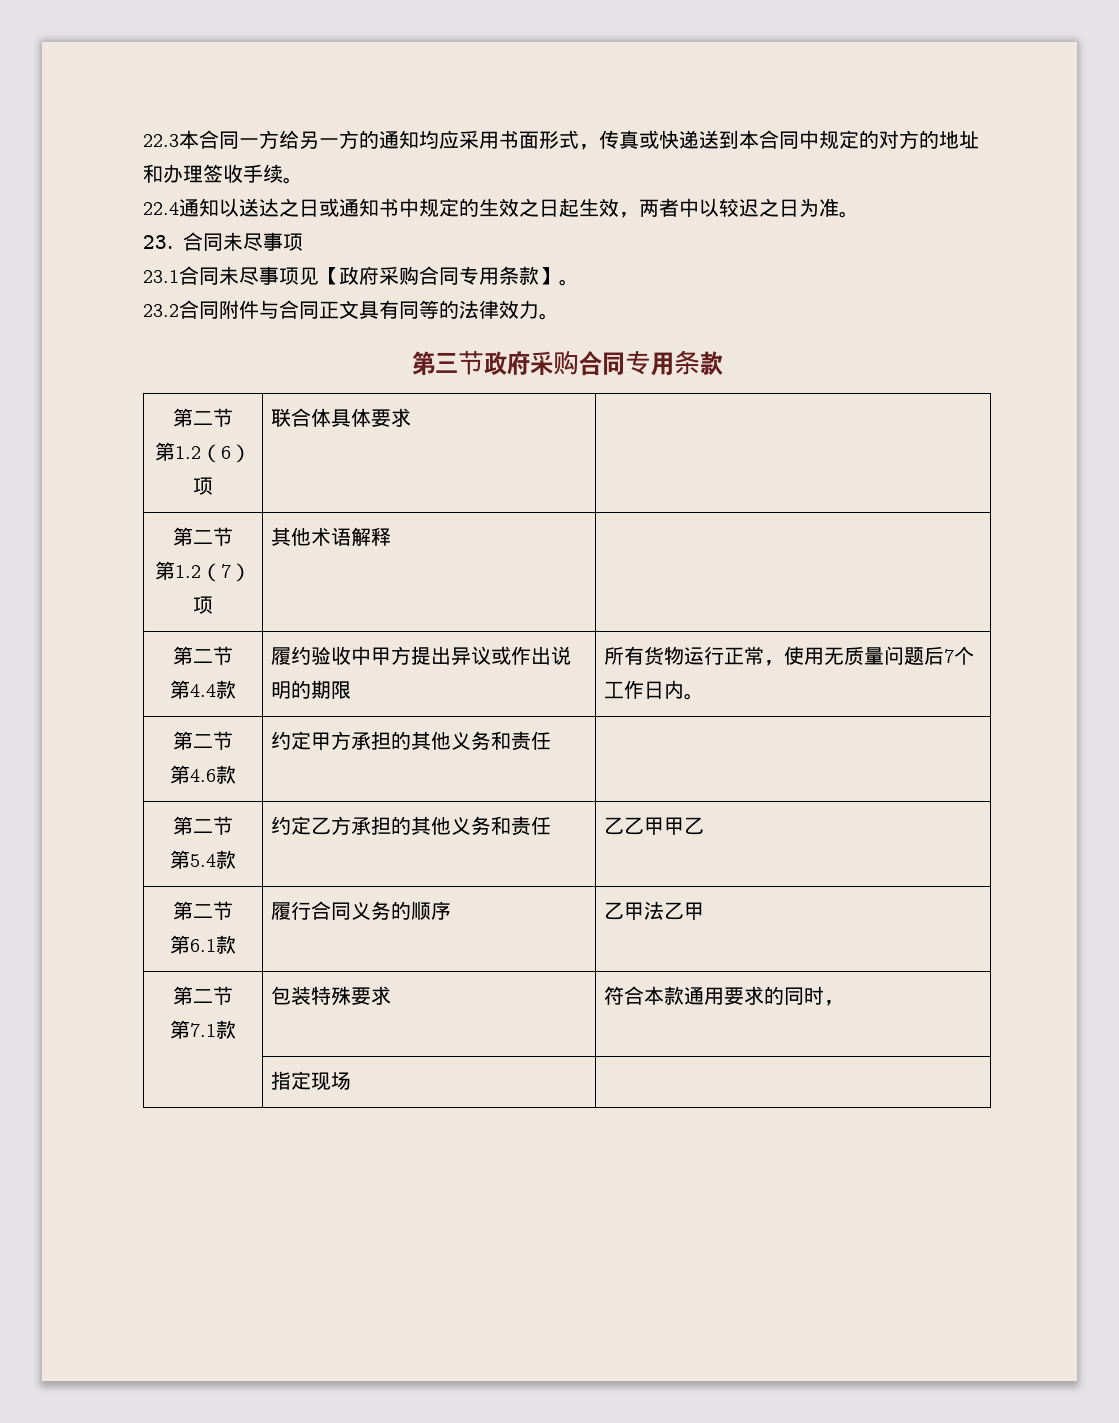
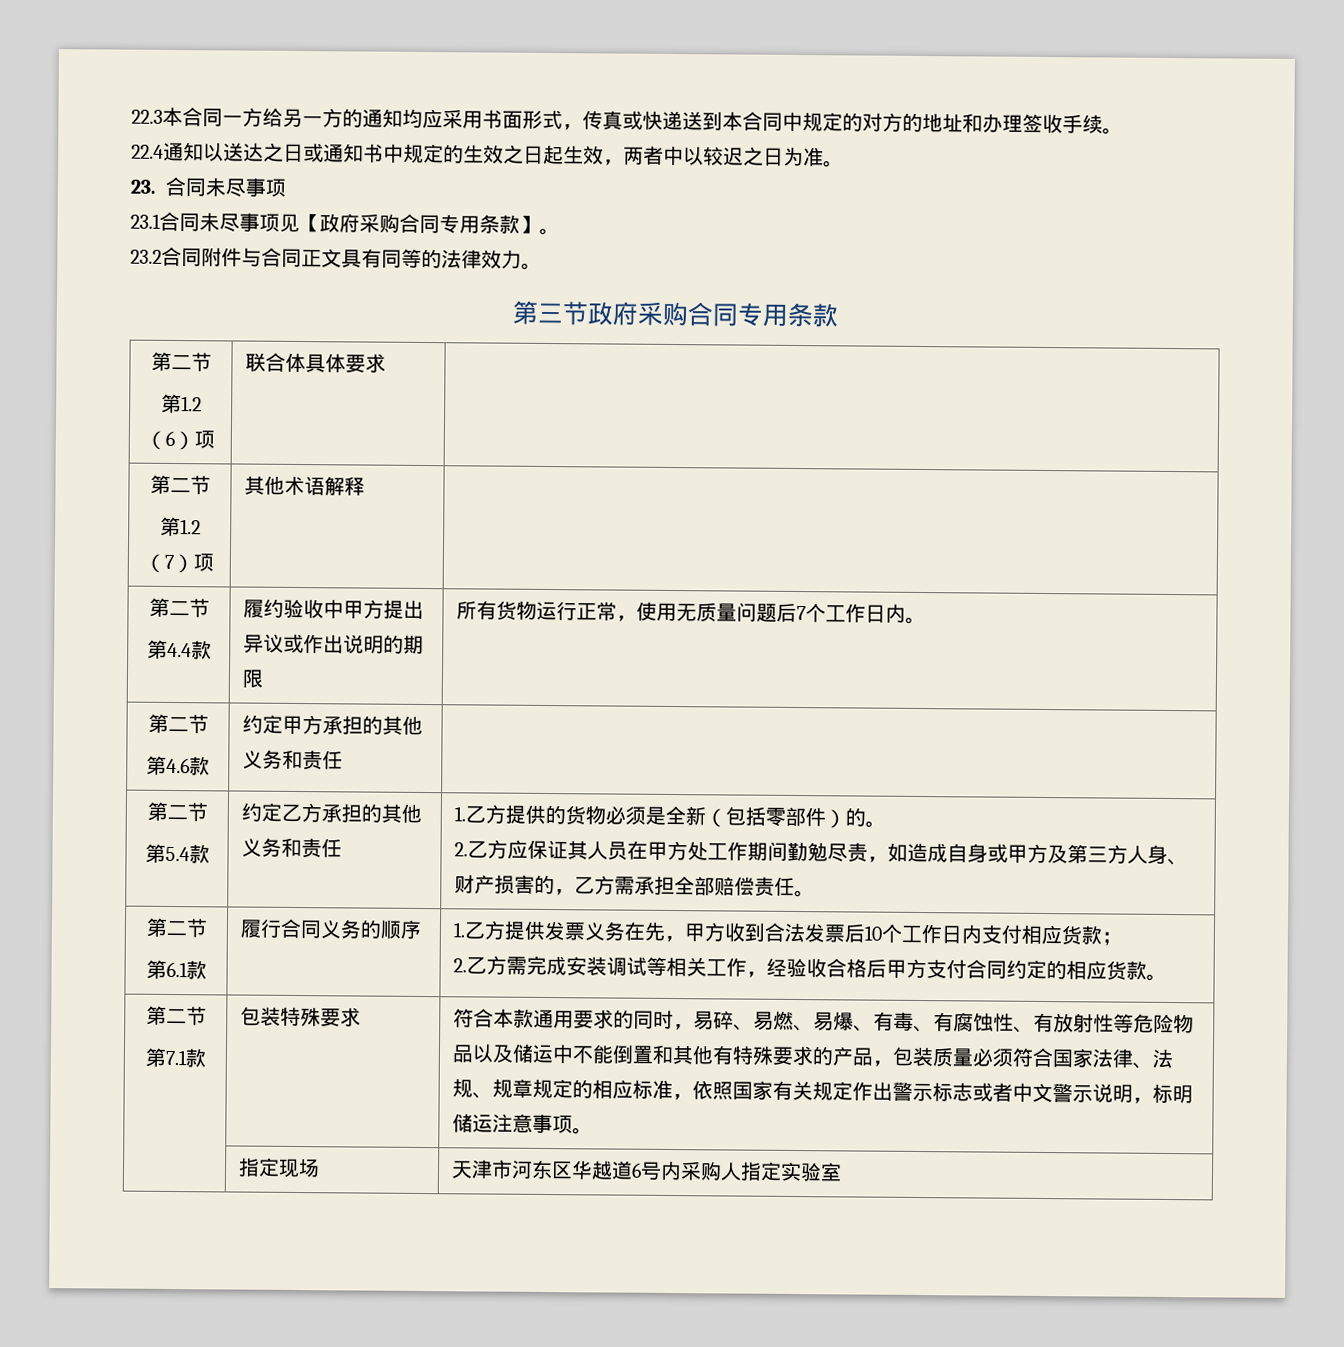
[603,817,704,835] 乙乙甲甲乙 -> [454,804,887,829] [454,839,1189,866] [454,874,816,898] 1.乙方提供的货物必须是全新（包括零部件）的。 // 2.乙方应保证其人员在甲方处工作期间勤勉尽责，如造成自身或甲方及第三方人身、财产损害的，乙方需承担全部赔偿责任。
[603,901,704,920] 乙甲法乙甲 -> [453,920,1123,946] [453,955,1168,981] 1.乙方提供发票义务在先，甲方收到合法发票后10个工作日内支付相应货款； // 2.乙方需完成安装调试等相关工作，经验收合格后甲方支付合同约定的相应货款。
[270,1071,351,1091] // | 指定现场 | -> [693,1010,1195,1034] [452,1043,1175,1069] [452,1078,1194,1104] [452,1113,594,1135] [238,1157,321,1179] [451,1159,843,1182] 易碎、易燃、易爆、有毒、有腐蚀性、有放射性等危险物品以及储运中不能倒置和其他有特殊要求的产品，包装质量必须符合国家法律、法规、规章规定的相应标准，依照国家有关规定作出警示标志或者中文警示说明，标明储运注意事项。 // | 指定现场 | 天津市河东区华越道6号内采购人指定实验室

